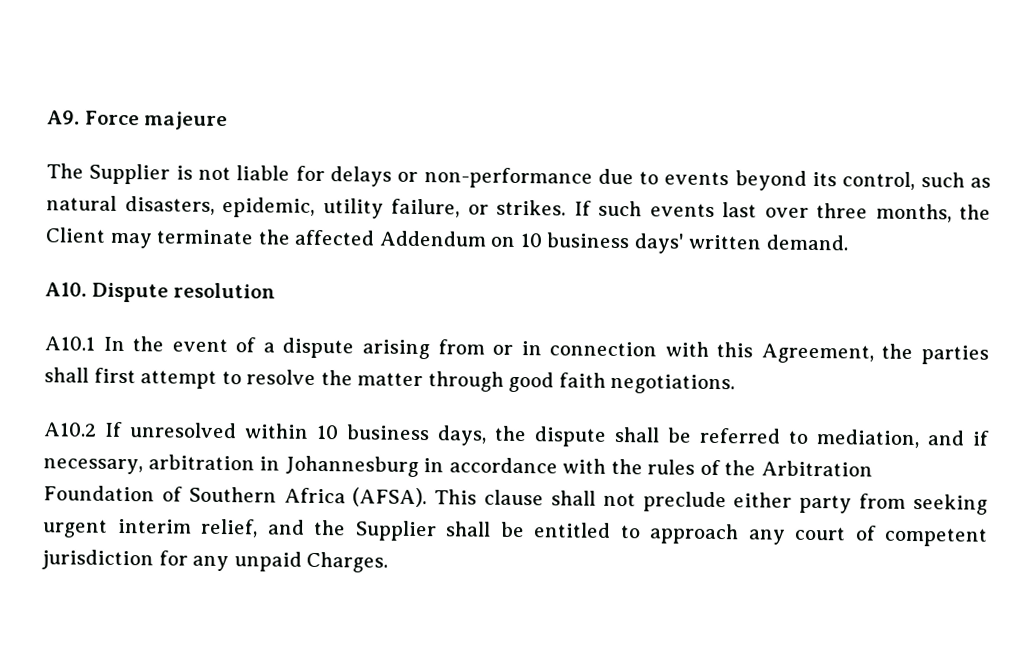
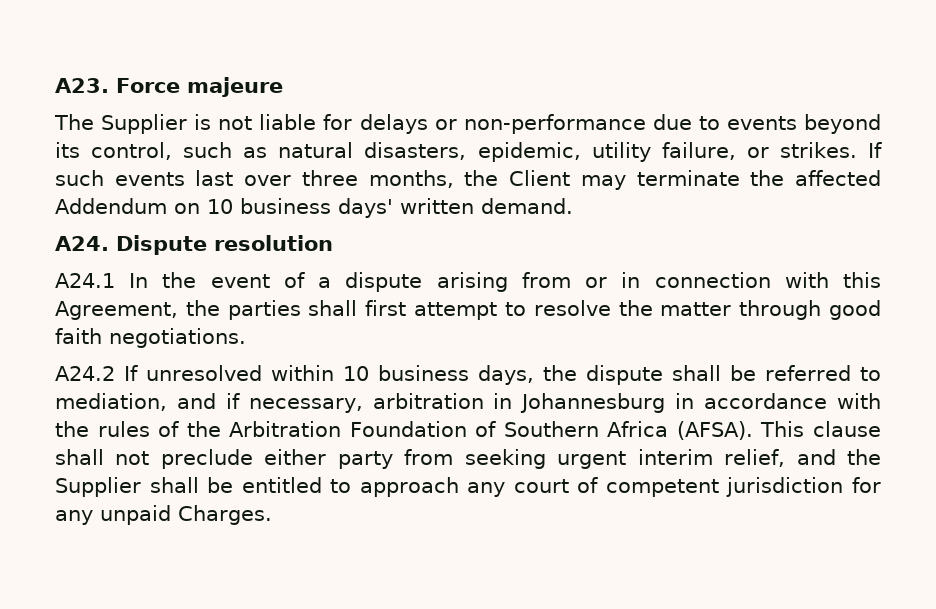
[47,110,80,125] A9. -> [55,78,109,93] A23.
[45,282,87,297] A10. -> [55,236,109,251] A24.
[44,336,95,351] A10.1 -> [55,273,115,288] A24.1
[43,422,97,437] A10.2 -> [55,366,115,381] A24.2

